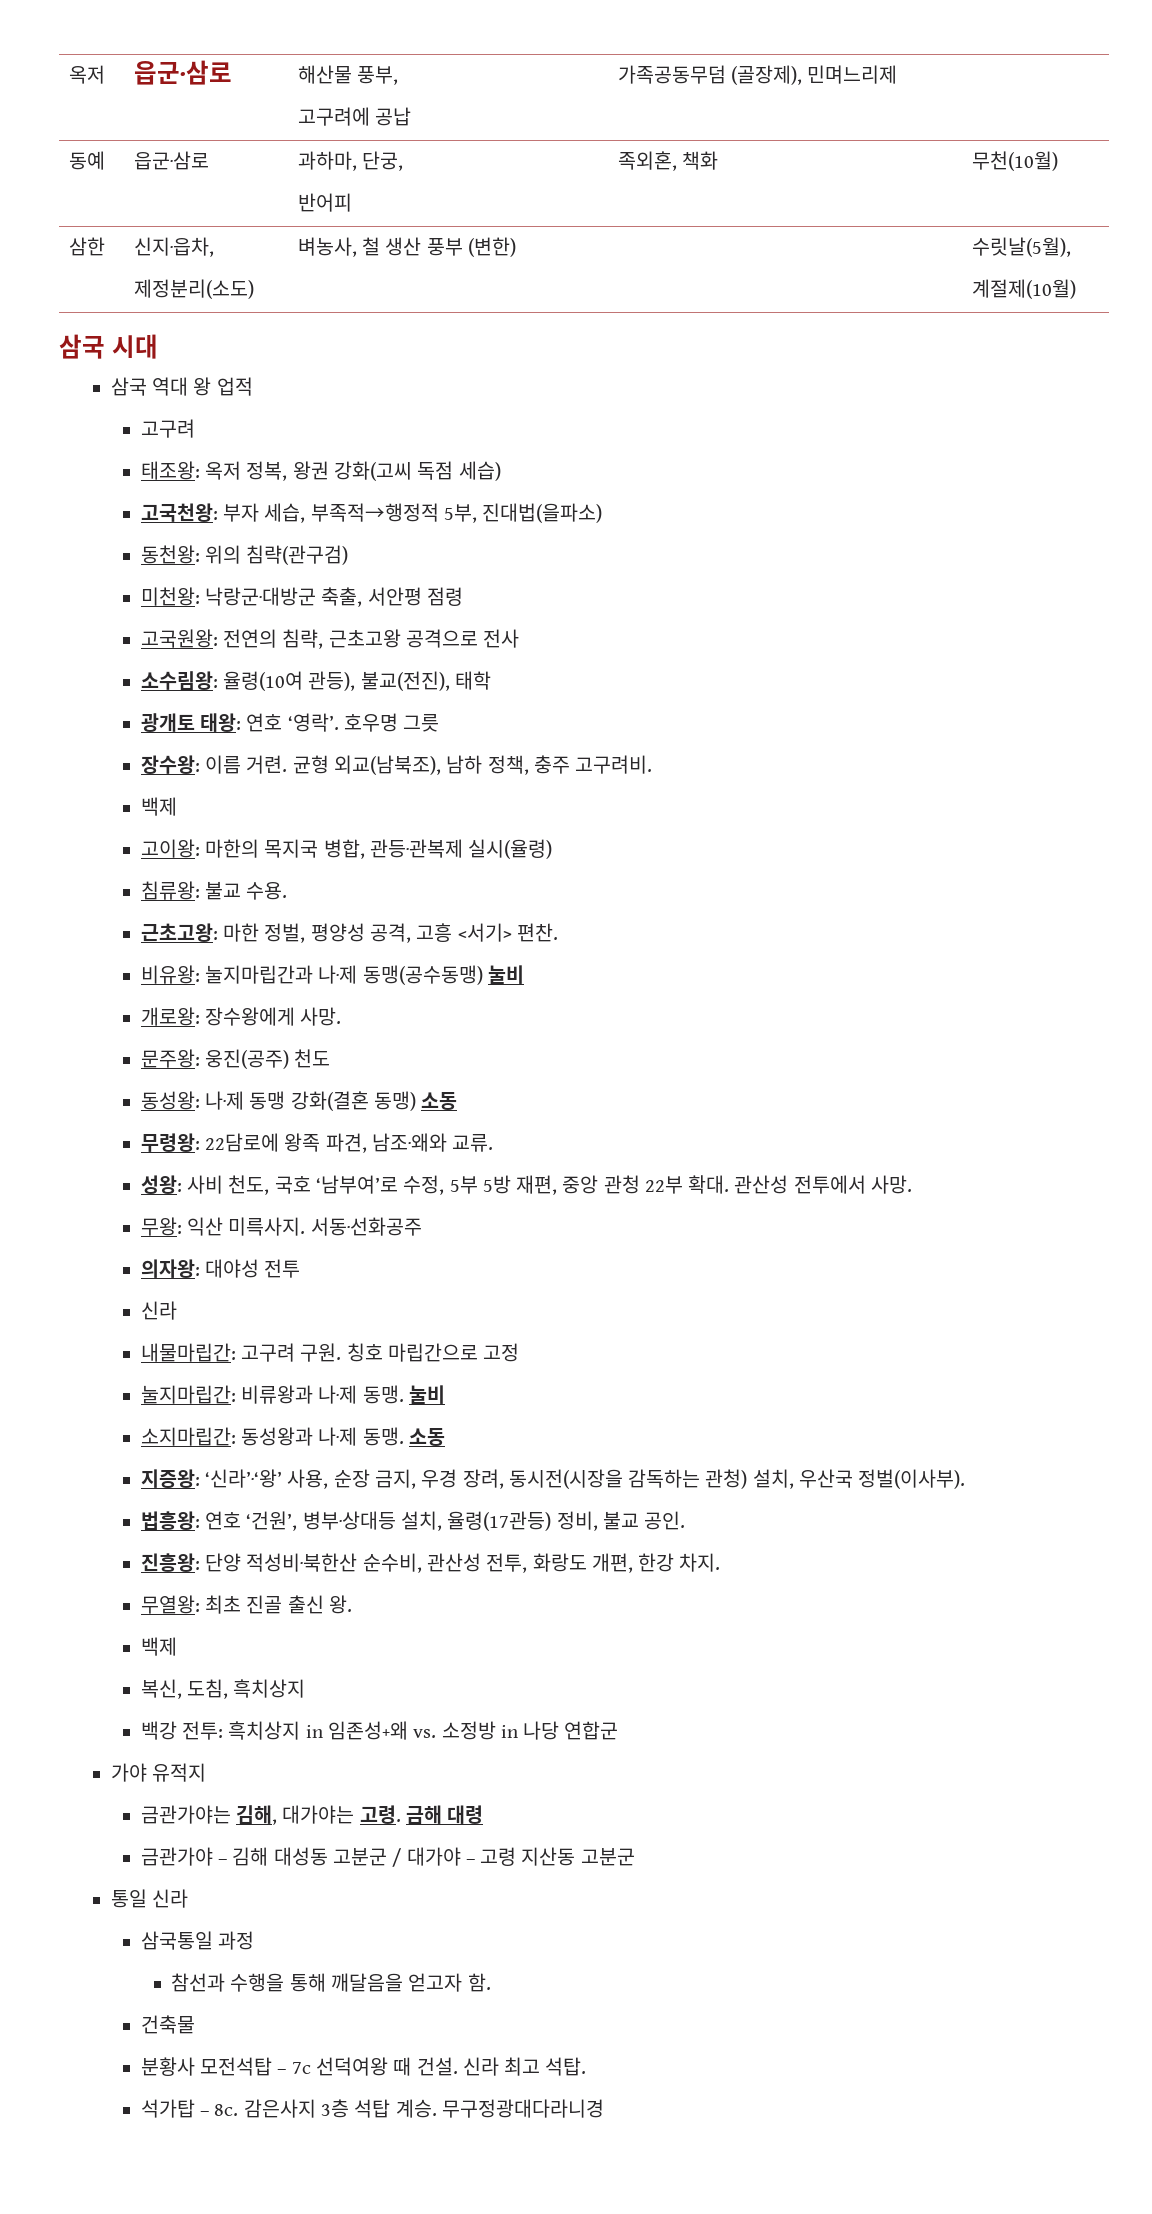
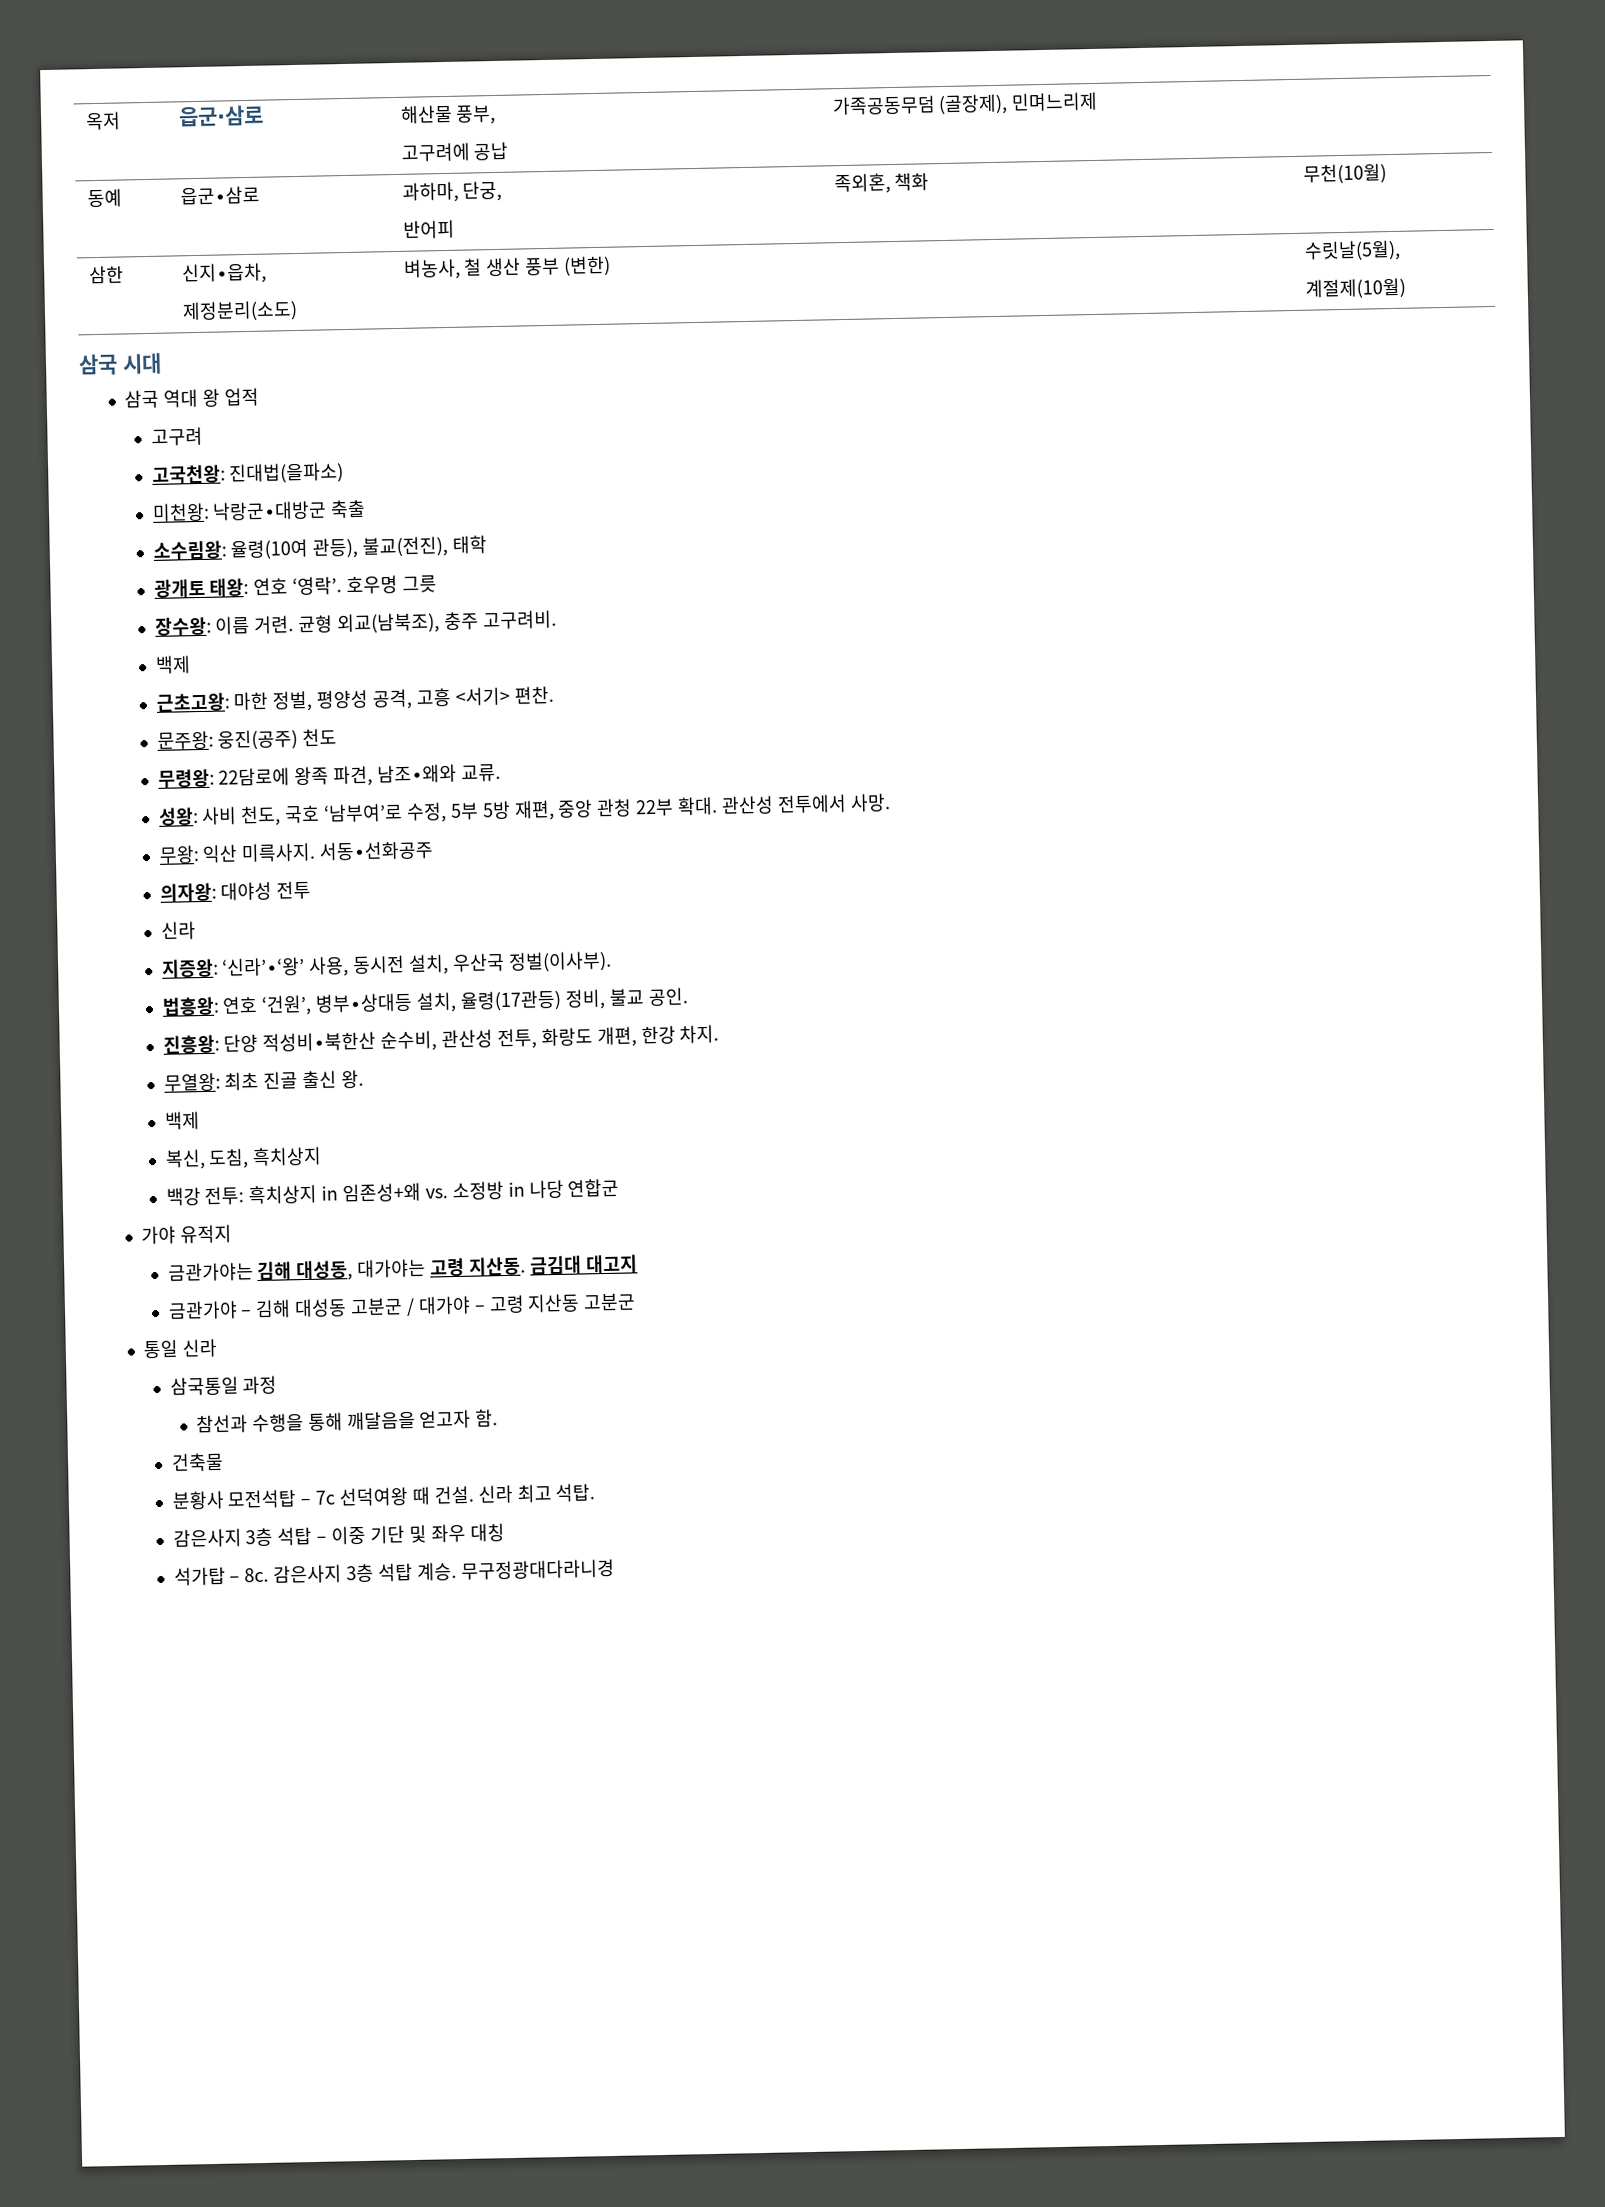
[140,461,501,481] [140,503,603,523] [140,545,349,565] [140,587,464,607] [140,629,520,649] 태조왕: 옥저 정복, 왕권 강화(고씨 독점 세습) // 고국천왕: 부자 세습, 부족적→행정적 5부, 진대법(을파소) // 동천왕: 위의 침략(관구검) // 미천왕: 낙랑군∙대방군 축출, 서안평 점령 // 고국원왕: 전연의 침략, 근초고왕 공격으로 전사 -> [151,462,345,485] [151,499,367,522] 고국천왕: 진대법(을파소) // 미천왕: 낙랑군∙대방군 축출
[446,755,529,775] 남하 정책, -> (441, 623) none
[140,839,553,859] [140,881,288,900] // 고이왕: 마한의 목지국 병합, 관등∙관복제 실시(율령) // 침류왕: 불교 수용. -> (191, 664) none
[140,965,525,985] [140,1007,342,1026] [140,1049,331,1069] [140,1091,458,1111] 비유왕: 눌지마립간과 나∙제 동맹(공수동맹) 눌비 // 개로왕: 장수왕에게 사망. // 문주왕: 웅진(공주) 천도 // 동성왕: 나∙제 동맹 강화(결혼 동맹) 소동 -> [156,728,338,751] 문주왕: 웅진(공주) 천도
[140,1343,520,1362] [140,1385,446,1404] [140,1427,446,1446] [140,1469,748,1489] 내물마립간: 고구려 구원. 칭호 마립간으로 고정 // 눌지마립간: 비류왕과 나∙제 동맹. 눌비 // 소지마립간: 동성왕과 나∙제 동맹. 소동 // 지증왕: ‘신라’∙‘왕’ 사용, 순장 금지, 우경 장려, 동시전(시장을 감독하는 관청) -> [160,954,406,978] 지증왕: ‘신라’∙‘왕’ 사용, 동시전
[236,1805,484,1825] 김해, 대가야는 고령. 금해 대령 -> [257,1254,638,1282] 김해 대성동, 대가야는 고령 지산동. 금김대 대고지
(587, 2066) none -> [172,1523,505,1548] // 감은사지 3층 석탑 – 이중 기단 및 좌우 대칭

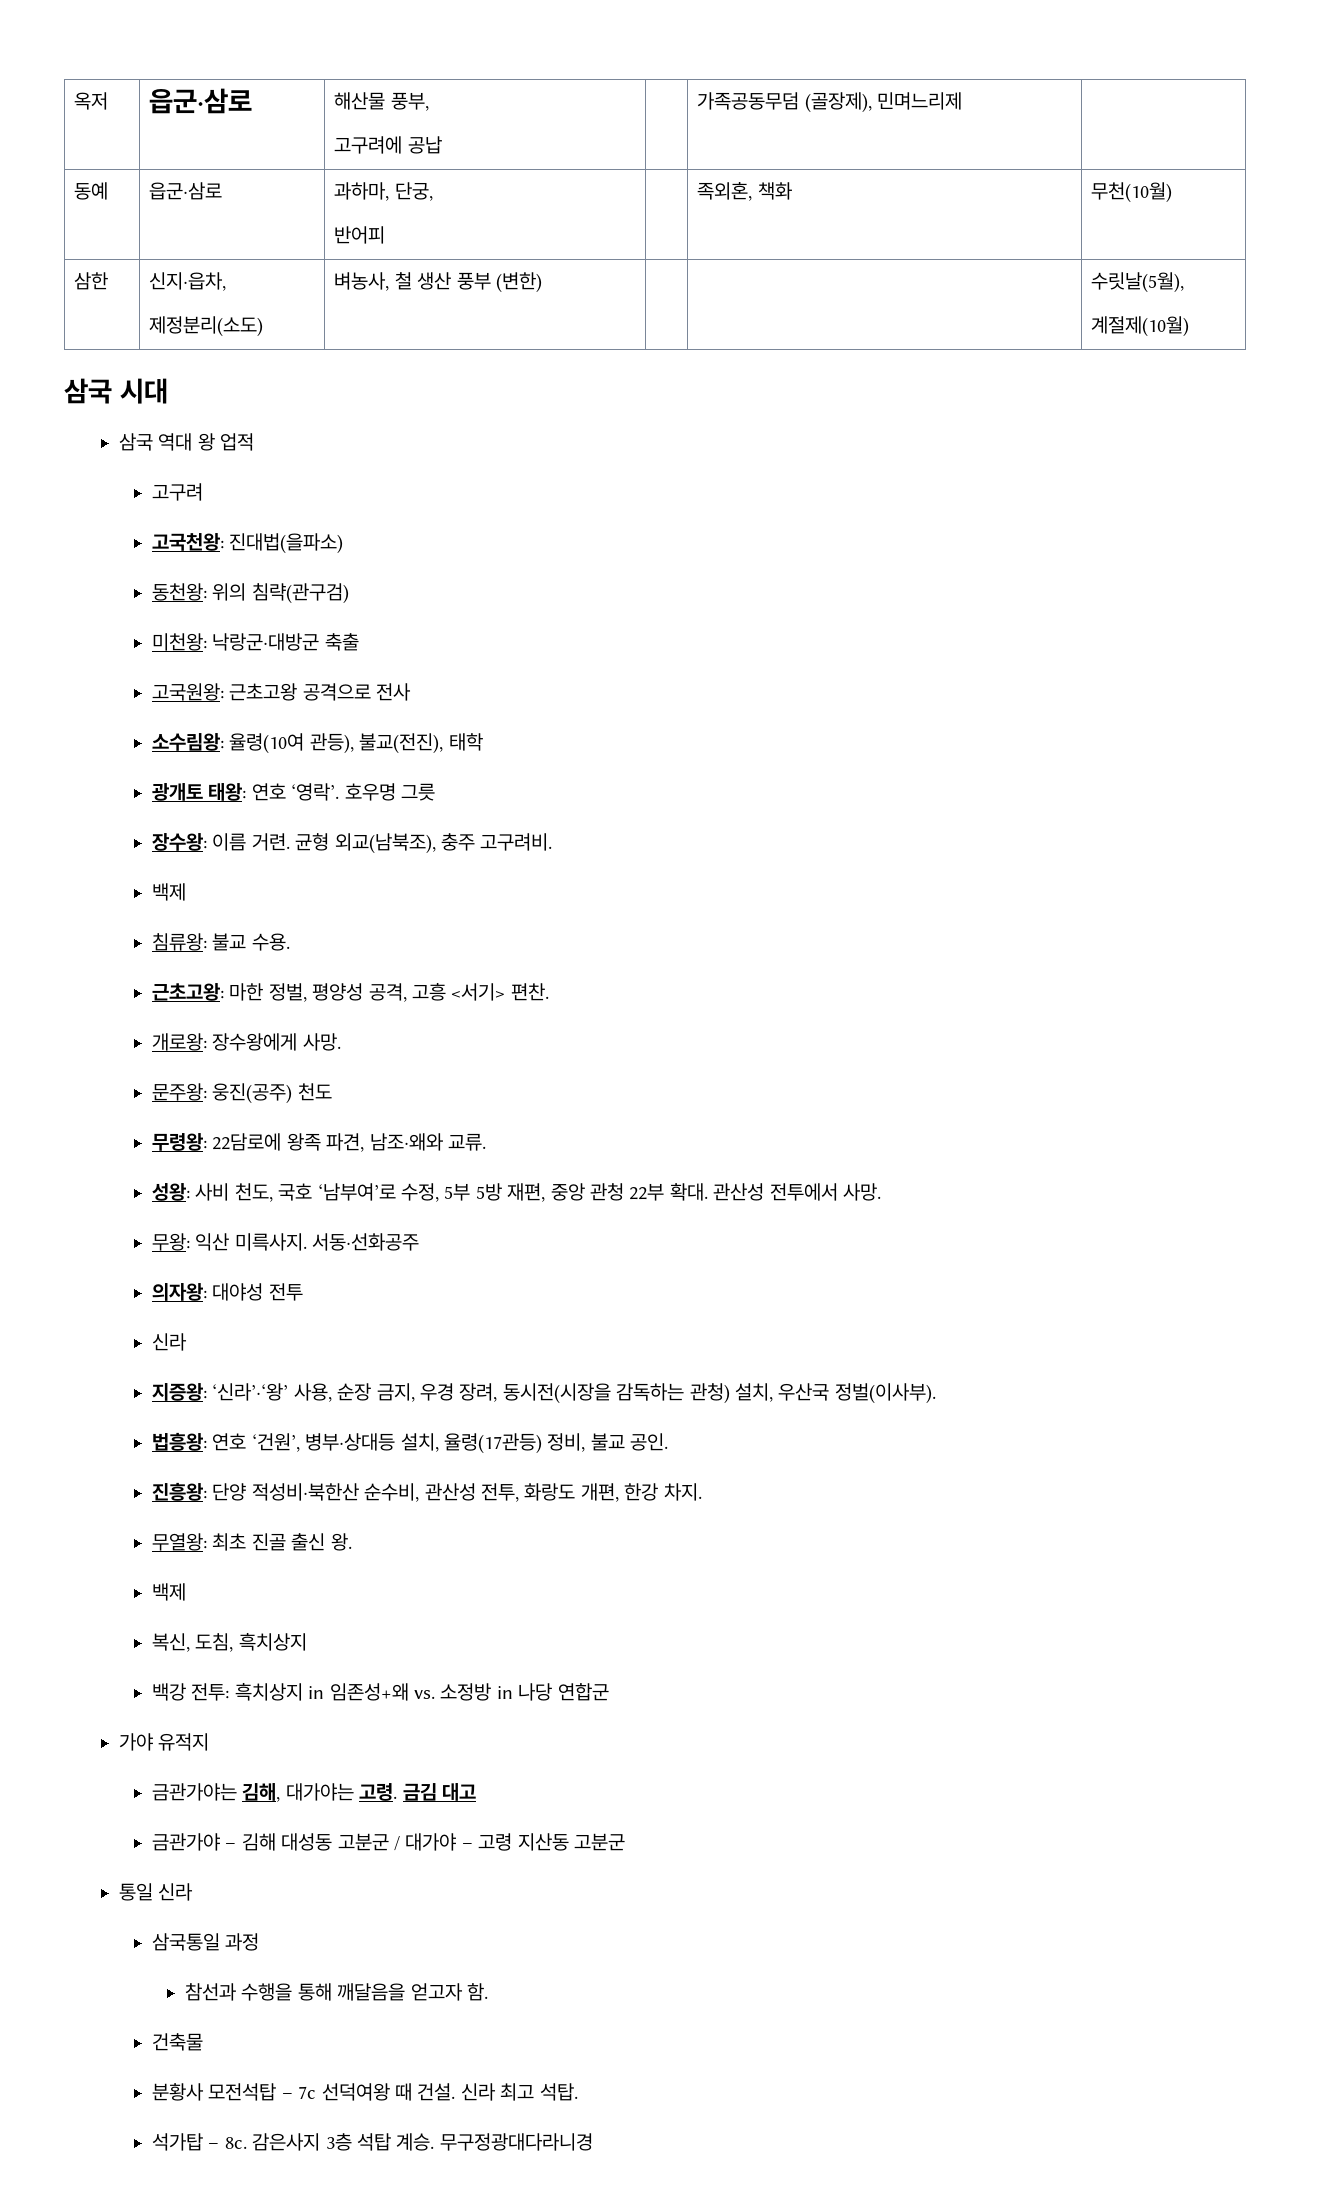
(345, 473) none -> [151,583,349,604] // 동천왕: 위의 침략(관구검)
(367, 509) none -> [151,683,412,701] // 고국원왕: 근초고왕 공격으로 전사
(191, 664) none -> [151,933,290,951] // 침류왕: 불교 수용.
(554, 695) none -> [151,1033,341,1051] // 개로왕: 장수왕에게 사망.
[352,954,406,974] 동시전 -> [337,1383,730,1404] 순장 금지, 우경 장려, 동시전(시장을 감독하는 관청)
[257,1254,638,1282] 김해 대성동, 대가야는 고령 지산동. 금김대 대고지 -> [242,1783,476,1802] 김해, 대가야는 고령. 금김 대고
[172,1523,505,1548] // 감은사지 3층 석탑 – 이중 기단 및 좌우 대칭 -> (578, 2092) none

